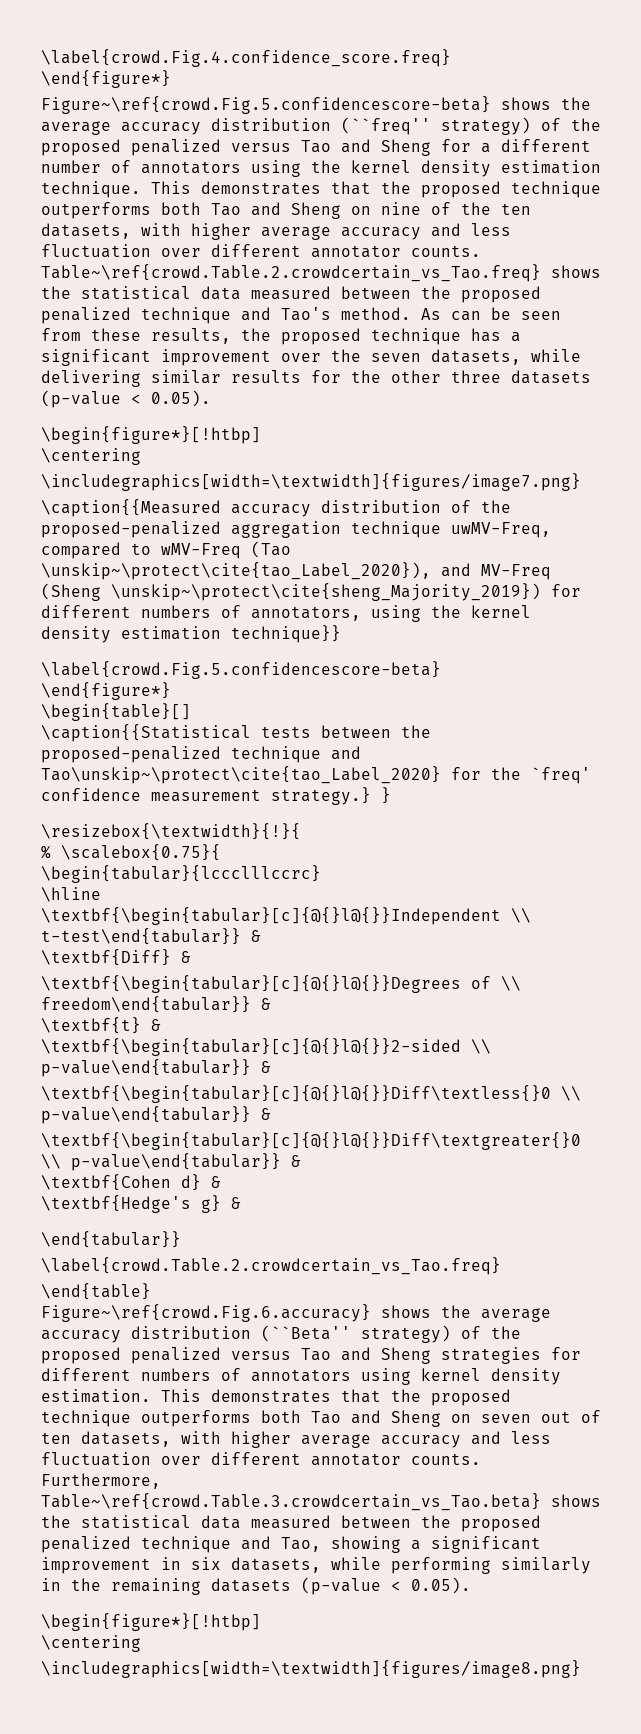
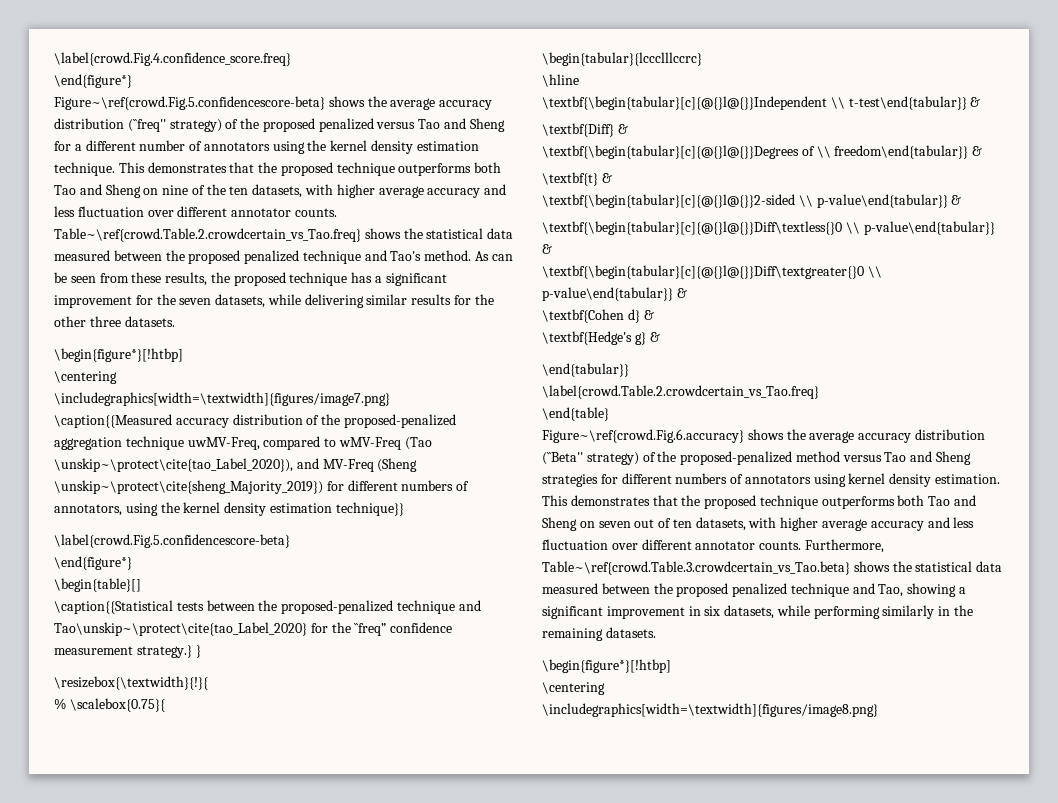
[281,353,321,362] over -> [135,295,153,305] for
[511,370,591,384] [41,390,211,408] datasets (p-value < 0.05). -> [124,316,175,327] datasets.
[531,767,591,784] `freq' -> [354,623,387,636] ``freq”
[41,1347,221,1364] proposed penalized -> [680,451,840,465] proposed-penalized method
[211,1577,471,1595] datasets (p-value < 0.05). -> [605,627,656,638] datasets.

